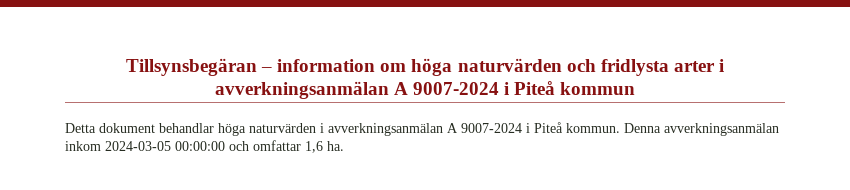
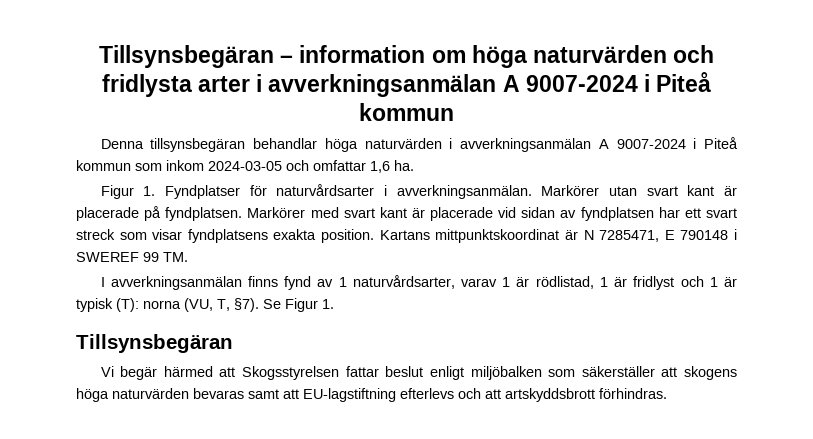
[65,123,155,133] Detta dokument -> [100,138,246,152] Denna tillsynsbegäran
[566,123,779,136] kommun. Denna avverkningsanmälan -> [76,160,162,171] kommun som
[175,141,225,151] 00:00:00 -> (282, 166) none
(344, 146) none -> [100,184,737,199] [76,206,737,221] [76,229,738,243] [76,252,188,262] [100,275,738,290] [76,298,334,312] [76,334,233,353] [100,366,737,380] [76,388,667,402] // Figur 1. Fyndplatser för naturvårdsarter i avverkningsanmälan. Markörer utan svart kant är placerade på fyndplatsen. Markörer med svart kant är placerade vid sidan av fyndplatsen har ett svart streck som visar fyndplatsens exakta position. Kartans mittpunktskoordinat är N 7285471, E 790148 i SWEREF 99 TM. // I avverkningsanmälan finns fynd av 1 naturvårdsarter, varav 1 är rödlistad, 1 är fridlyst och 1 är typisk (T): norna (VU, T, §7). Se Figur 1. // Tillsynsbegäran // Vi begär härmed att Skogsstyrelsen fattar beslut enligt miljöbalken som säkerställer att skogens höga naturvärden bevaras samt att EU-lagstiftning efterlevs och att artskyddsbrott förhindras.

